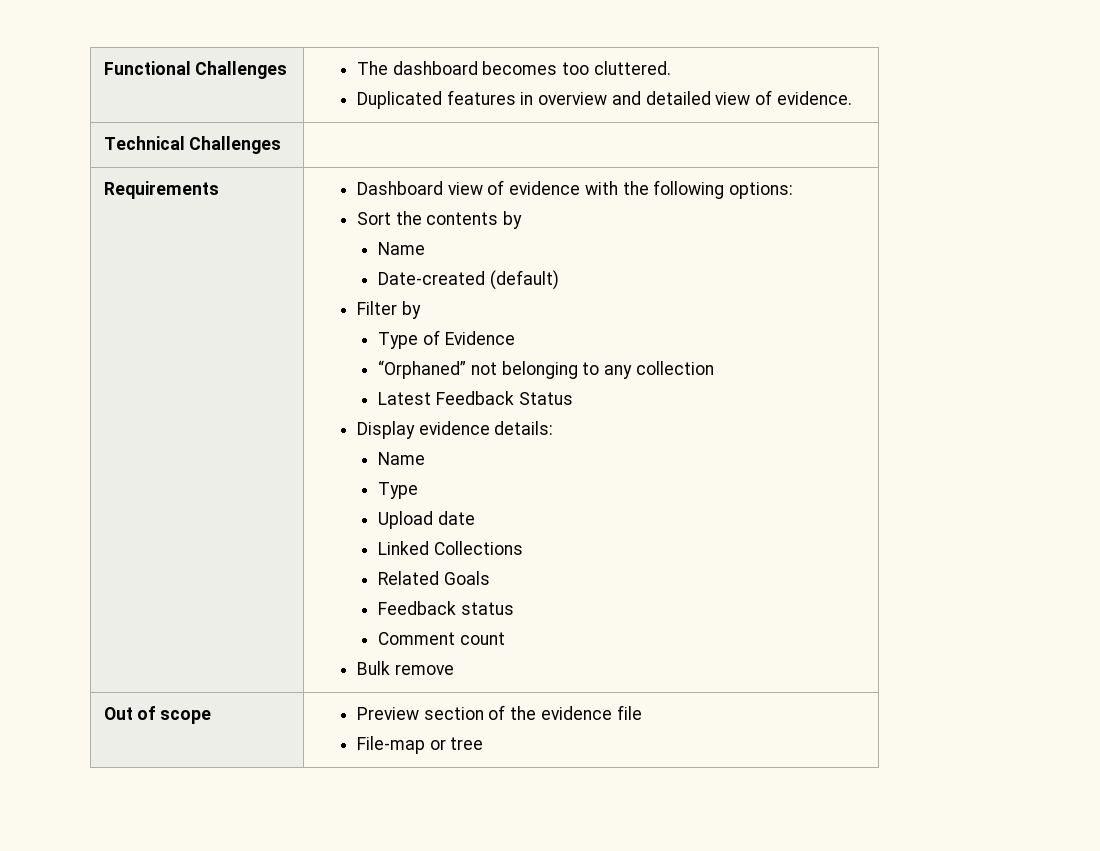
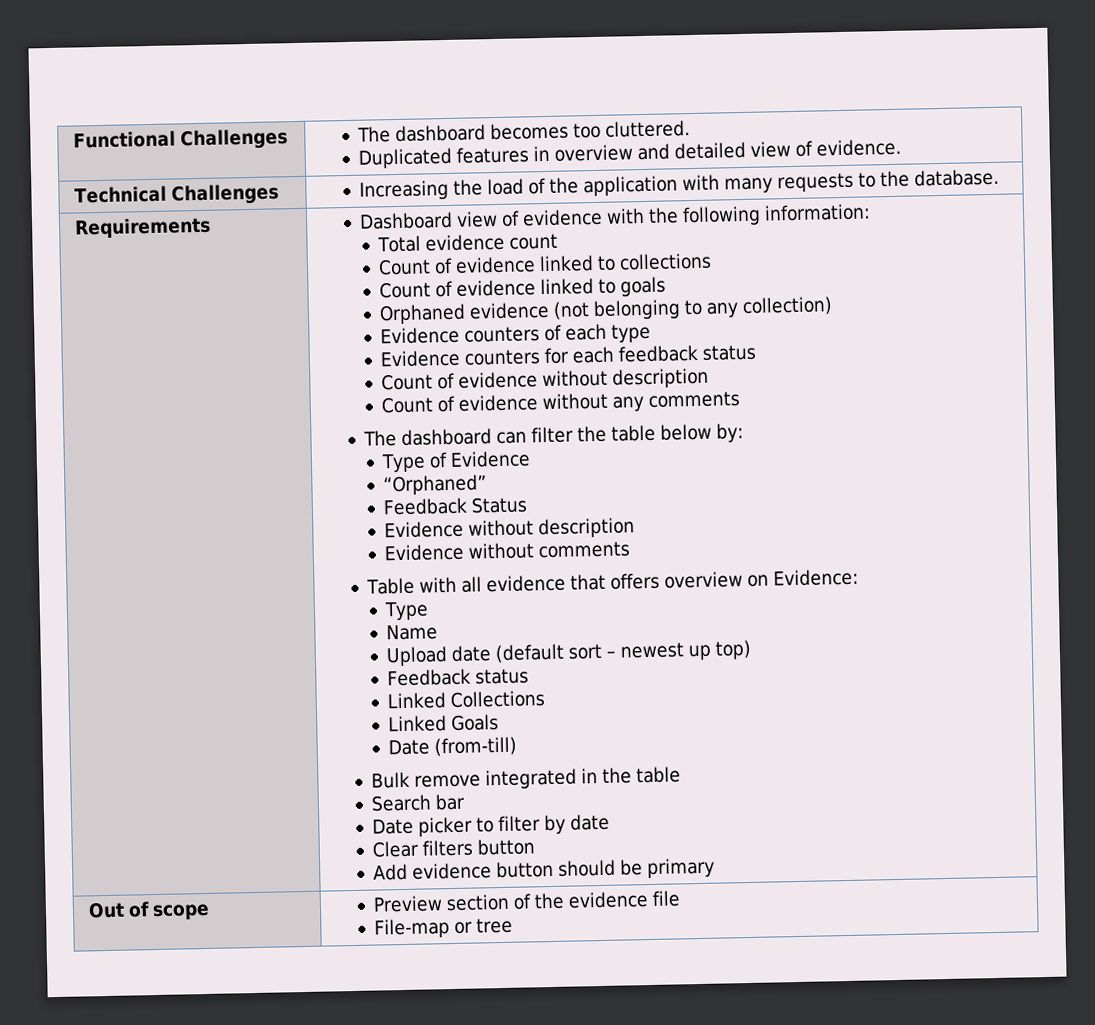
(282, 145) none -> [359,168,1000,201] Increasing the load of the application with many requests to the database.
[729,182,794,199] [357,211,523,229] [378,242,426,255] [378,270,559,290] [357,301,421,319] [378,330,515,349] [378,360,714,379] [378,391,573,405] [357,421,554,439] [378,452,426,465] [378,482,419,499] options: // Sort the contents by // Name // Date-created (default) // Filter by // Type of Evidence // “Orphaned” not belonging to any collection // Latest Feedback Status // Display evidence details: // Name // Type -> [764,203,872,222] [377,233,559,253] [378,252,713,276] [379,276,667,299] [379,296,834,325] [380,323,652,345] [380,344,757,368] [381,367,710,391] [381,391,741,414] [363,422,745,447] [381,450,532,473] [383,474,488,496] [383,496,528,516] [384,517,636,539] [384,541,631,562] [366,568,860,595] [384,601,430,621] [386,624,439,641] information: // Total evidence count // Count of evidence linked to collections // Count of evidence linked to goals // Orphaned evidence (not belonging to any collection) // Evidence counters of each type // Evidence counters for each feedback status // Count of evidence without description // Count of evidence without any comments // The dashboard can filter the table below by: // Type of Evidence // “Orphaned” // Feedback Status // Evidence without description // Evidence without comments // Table with all evidence that offers overview on Evidence: // Type // Name
(475, 518) none -> [495,639,753,664] [387,668,530,687] (default sort – newest up top) // Feedback status
[378,571,440,585] Related -> [388,715,448,733] Linked
[378,601,514,615] [378,632,505,645] [357,661,454,675] Feedback status // Comment count // Bulk remove -> [388,736,518,757] [371,766,682,790] [371,793,467,812] [372,813,611,837] [372,838,536,858] [373,857,716,881] Date (from-till) // Bulk remove integrated in the table // Search bar // Date picker to filter by date // Clear filters button // Add evidence button should be primary

